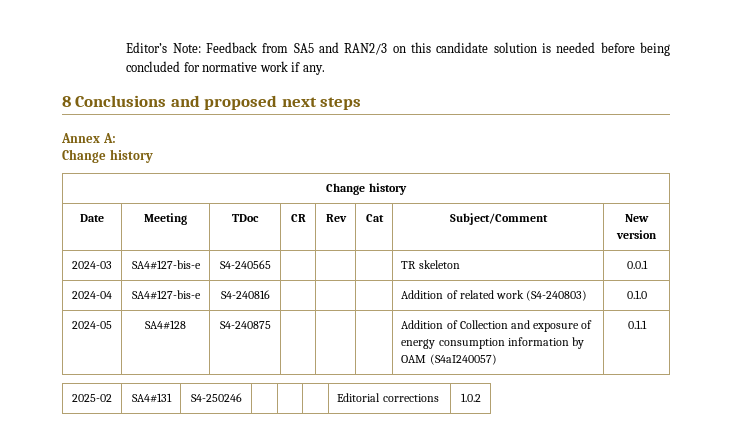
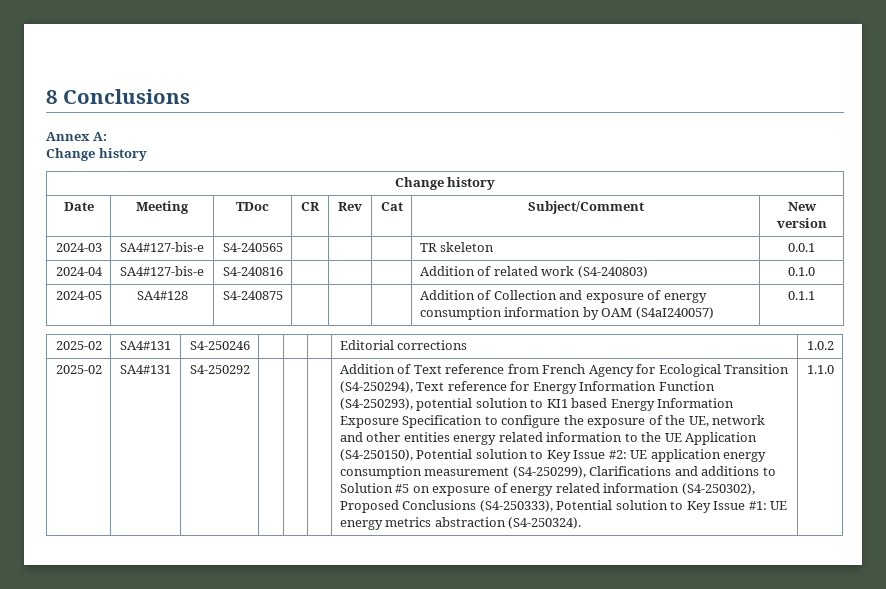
[126,42,671,56] [126,61,325,75] [62,95,362,110] Editor’s Note: Feedback from SA5 and RAN2/3 on this candidate solution is needed before being concluded for normative work if any. // 8 Conclusions and proposed next steps -> [46,89,190,104] 8 Conclusions
(481, 397) none -> [55,365,102,374] [120,365,171,374] [189,365,250,374] [339,364,790,377] [339,381,715,394] [339,398,735,411] [339,415,766,428] [339,432,758,445] [339,449,767,462] [339,466,776,479] [339,483,755,496] [339,500,788,513] [339,517,582,530] [806,365,834,374] // 2025-02 | SA4#131 | S4-250292 | | | | Addition of Text reference from French Agency for Ecological Transition (S4-250294), Text reference for Energy Information Function (S4-250293), potential solution to KI1 based Energy Information Exposure Specification to configure the exposure of the UE, network and other entities energy related information to the UE Application (S4-250150), Potential solution to Key Issue #2: UE application energy consumption measurement (S4-250299), Clarifications and additions to Solution #5 on exposure of energy related information (S4-250302), Proposed Conclusions (S4-250333), Potential solution to Key Issue #1: UE energy metrics abstraction (S4-250324). | 1.1.0

